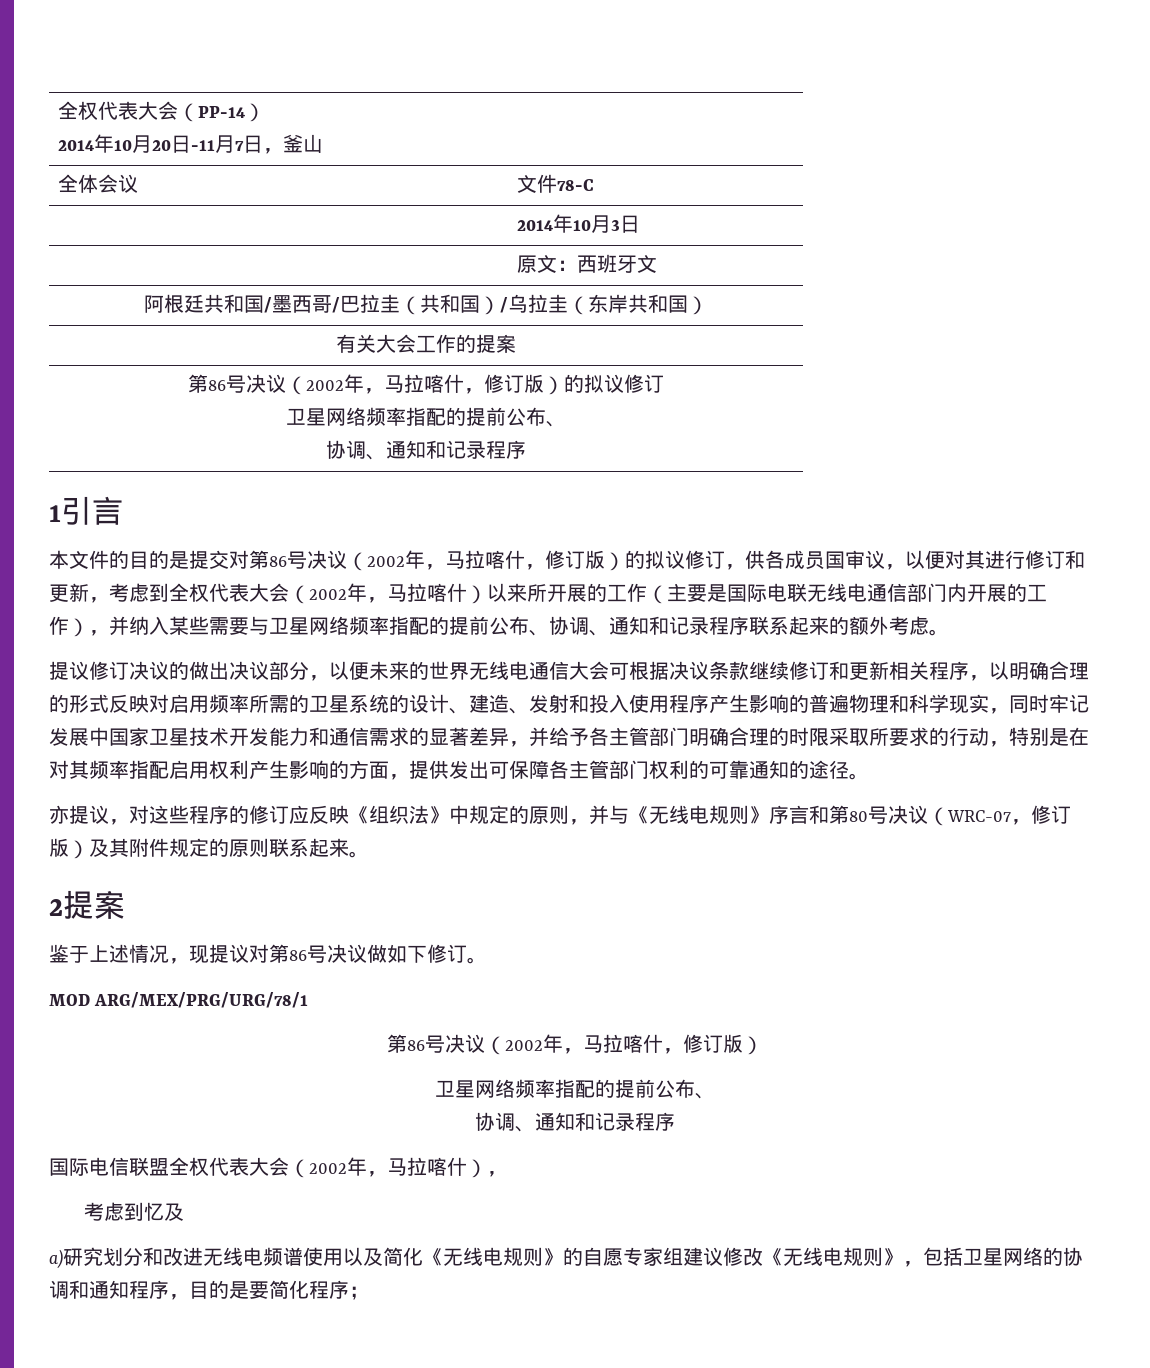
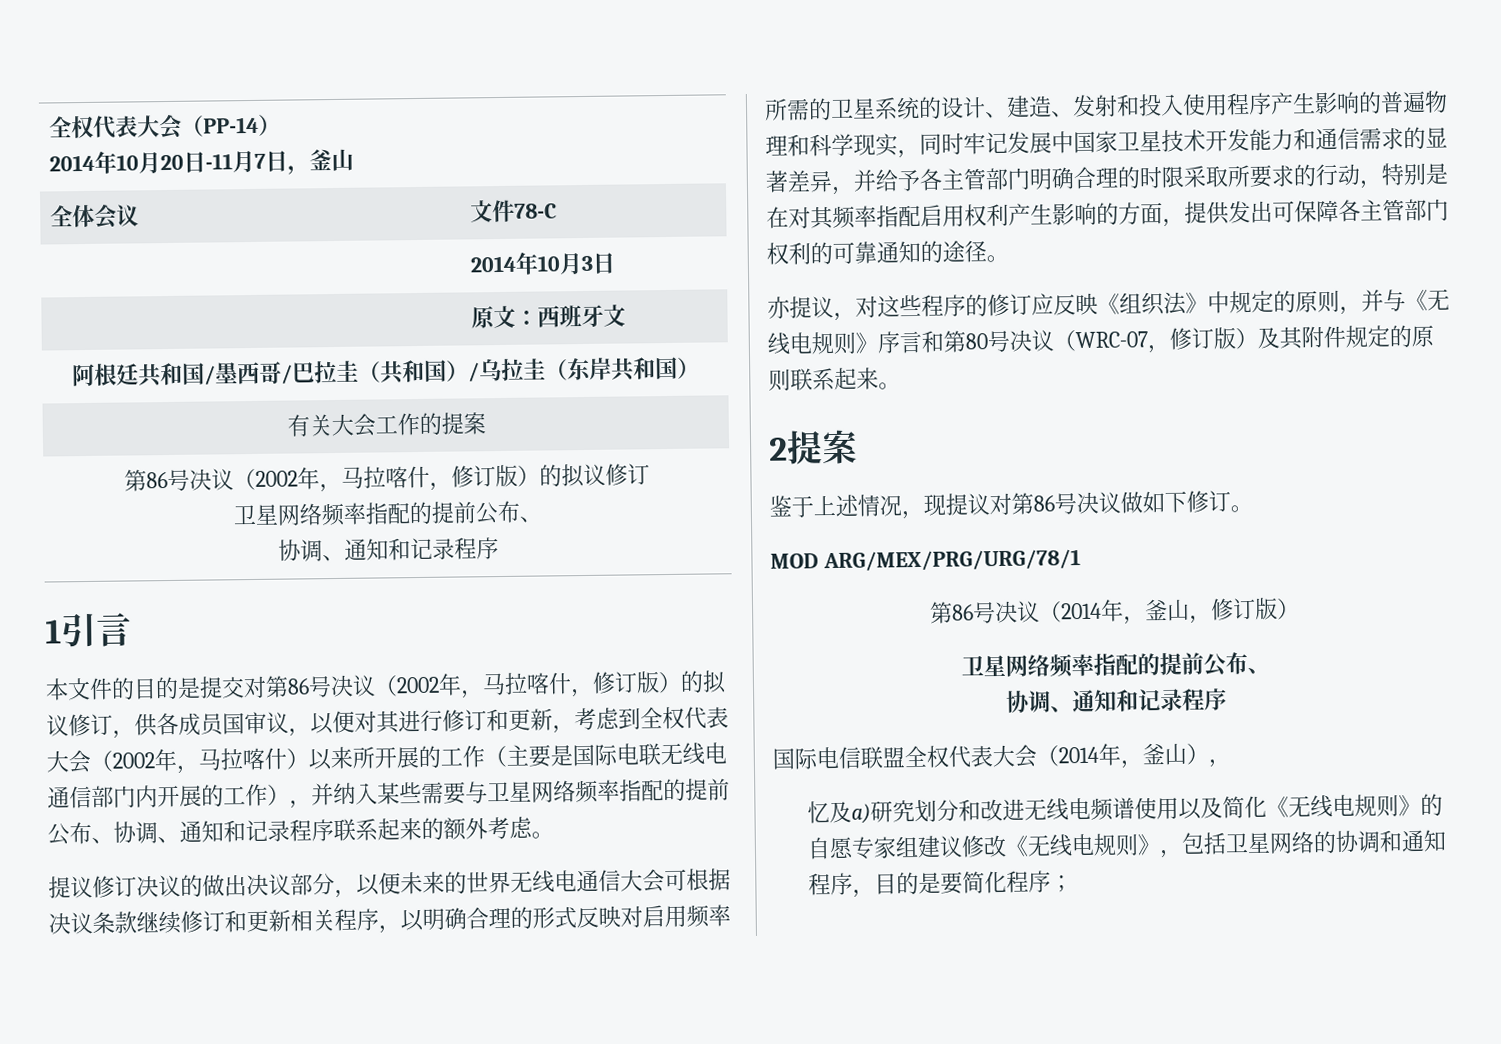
[505,1034,663,1054] 2002年，马拉喀什 -> [1061,598,1190,625] 2014年，釜山
[309,1157,467,1177] 2002年，马拉喀什 -> [1058,743,1187,769] 2014年，釜山
[83,1202,144,1221] 考虑到 -> (1231, 763) none
(184, 1212) // -> (853, 812) none

